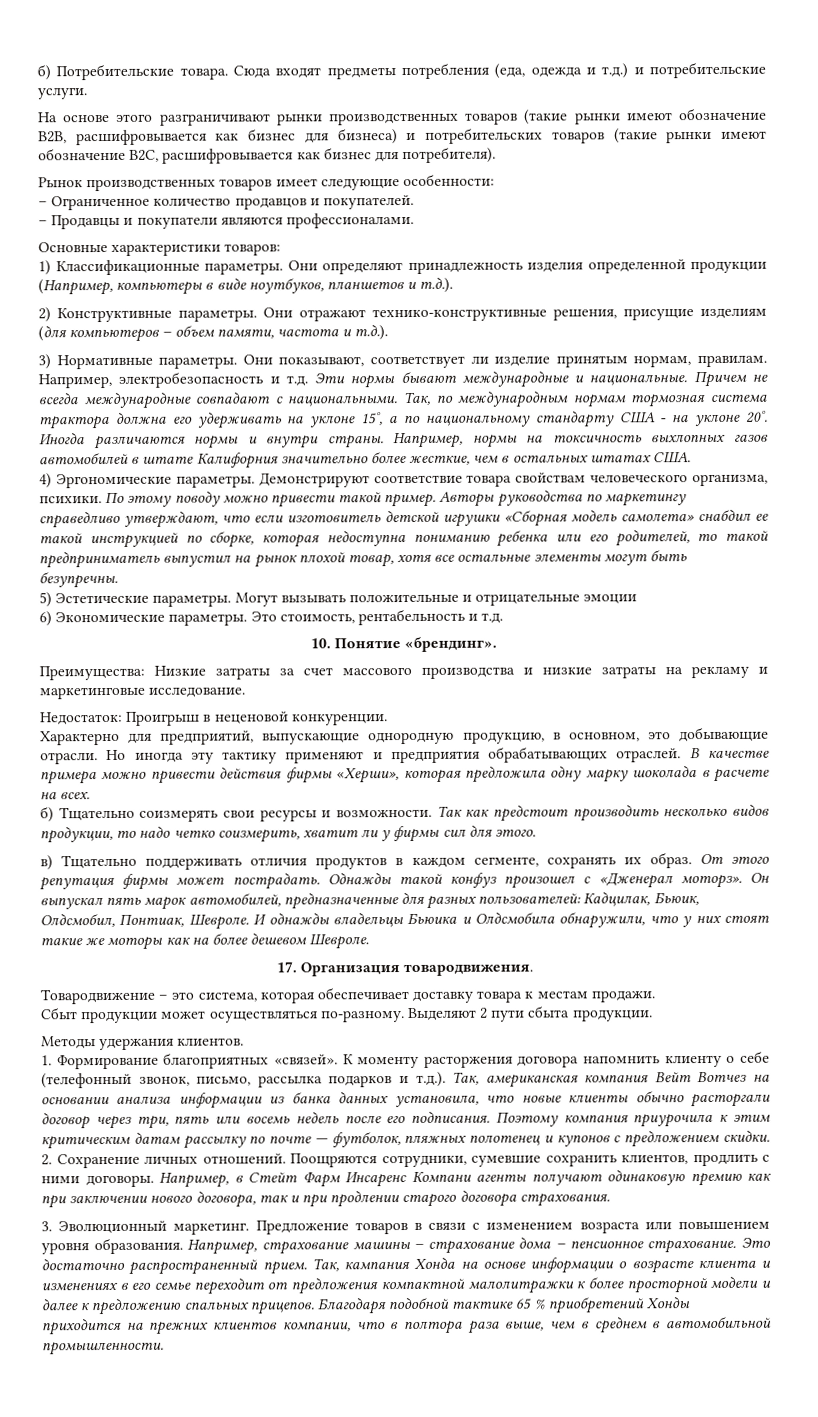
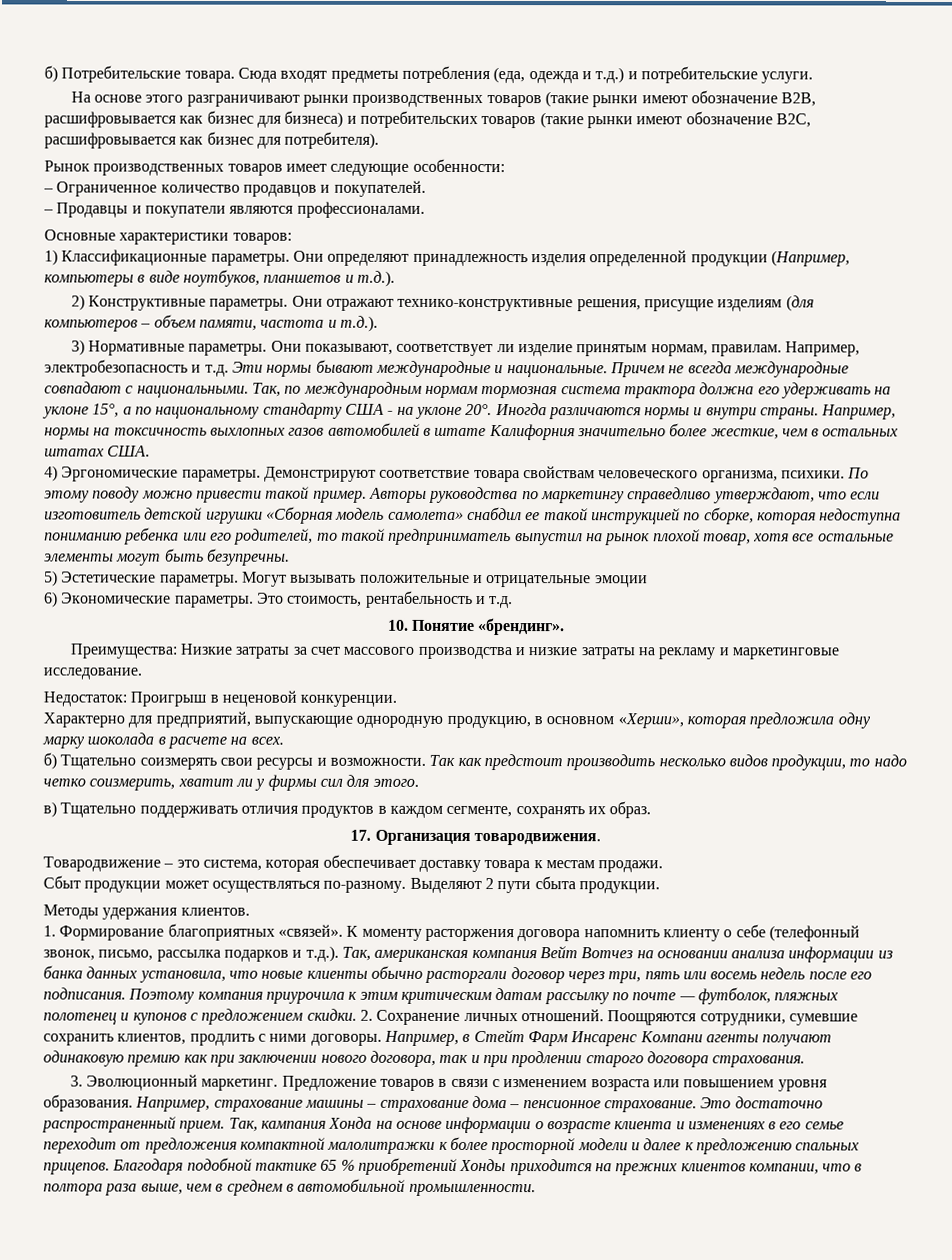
[568,726,769,743] [40,746,770,765] [40,766,333,785] основном, это добывающие отрасли. Но иногда эту тактику применяют и предприятия обрабатывающих отраслей. В качестве примера можно привести действия фирмы -> [546,716,615,725] основном
[699,853,770,865] [39,872,770,891] [40,891,699,910] [40,911,770,930] [40,932,370,951] От этого репутация фирмы может пострадать. Однажды такой конфуз произошел с «Дженерал моторз». Он выпускал пять марок автомобилей, предназначенные для разных пользователей: Кадцилак, Бьюик, Олдсмобил, Понтиак, Шевроле. И однажды владельцы Бьюика и Олдсмобила обнаружили, что у них стоят такие же моторы как на более дешевом Шевроле. -> (652, 810) none

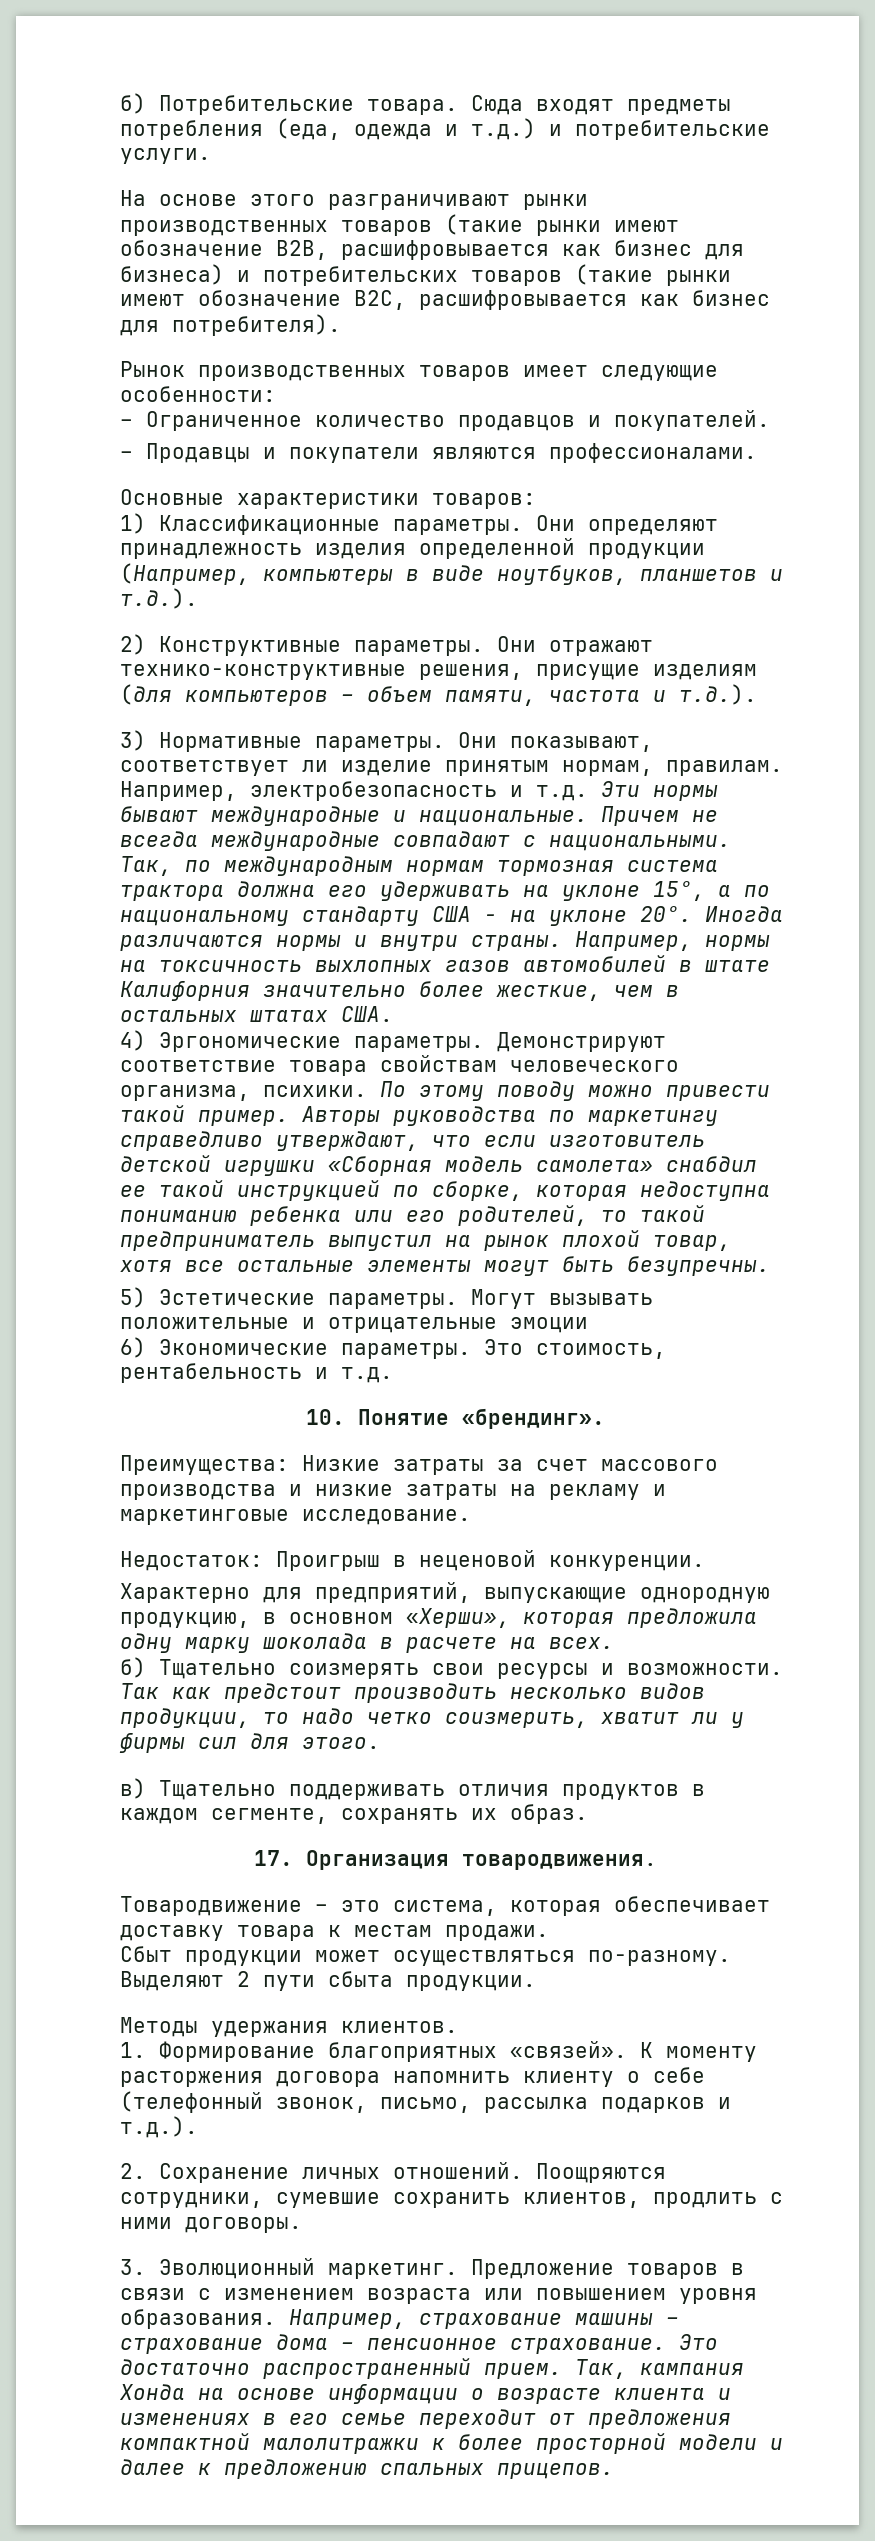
[341,946,893,963] [43,965,873,984] [43,987,839,1005] [43,1008,357,1025] Так, американская компания Вейт Вотчез на основании анализа информации из банка данных установила, что новые клиенты обычно расторгали договор через три, пять или восемь недель после его подписания. Поэтому компания приурочила к этим критическим датам рассылку по почте — футболок, пляжных полотенец и купонов с предложением скидки. -> (198, 2127) //
[383,1029,833,1047] [43,1050,806,1068] Например, в Стейт Фарм Инсаренс Компани агенты получают одинаковую премию как при заключении нового договора, так и при продлении старого договора страхования. -> (302, 2225) none
[112,1157,863,1176] [43,1178,536,1197] Благодаря подобной тактике 65 % приобретений Хонды приходится на прежних клиентов компании, что в полтора раза выше, чем в среднем в автомобильной промышленности. -> (614, 2471) none

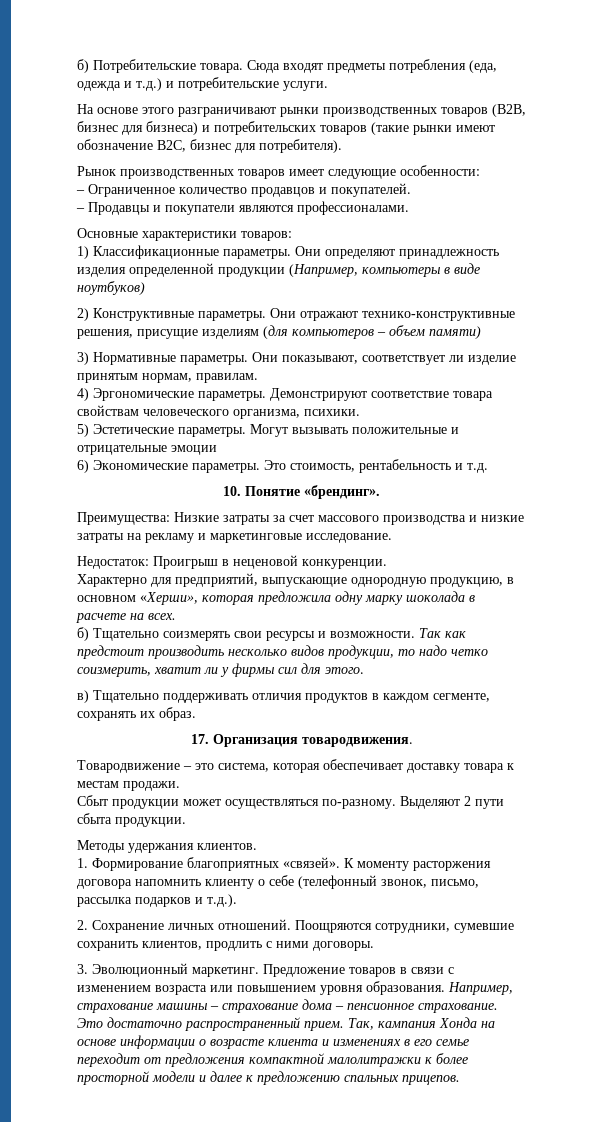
[445,214,679,236] [120,240,601,260] (такие рынки имеют обозначение B2B, расшифровывается как -> [492,104,526,117] (B2B,
[419,290,679,310] расшифровывается как -> (186, 146) none
[497,565,783,585] [120,588,198,609] ноутбуков, планшетов и т.д.). -> [77,281,145,295] ноутбуков)
[445,684,757,706] памяти, частота и т.д.). -> [429,326,481,339] памяти)
[120,781,718,801] [120,806,718,826] [120,831,731,851] [120,856,718,876] [120,881,770,901] [120,906,783,926] [120,931,770,951] [120,955,770,972] [120,981,679,1001] [120,1006,393,1022] Например, электробезопасность и т.д. Эти нормы бывают международные и национальные. Причем не всегда международные совпадают с национальными. Так, по международным нормам тормозная система трактора должна его удерживать на уклоне 15°, а по национальному стандарту США - на уклоне 20°. Иногда различаются нормы и внутри страны. Например, нормы на токсичность выхлопных газов автомобилей в штате Калифорния значительно более жесткие, чем в остальных штатах США. -> (258, 378) none
[380,1081,770,1101] [120,1105,718,1126] [120,1131,705,1151] [120,1155,757,1176] [120,1180,770,1201] [120,1205,705,1226] [120,1230,731,1251] [120,1256,770,1276] По этому поводу можно привести такой пример. Авторы руководства по маркетингу справедливо утверждают, что если изготовитель детской игрушки «Сборная модель самолета» снабдил ее такой инструкцией по сборке, которая недоступна пониманию ребенка или его родителей, то такой предприниматель выпустил на рынок плохой товар, хотя все остальные элементы могут быть безупречны. -> (360, 412) none

